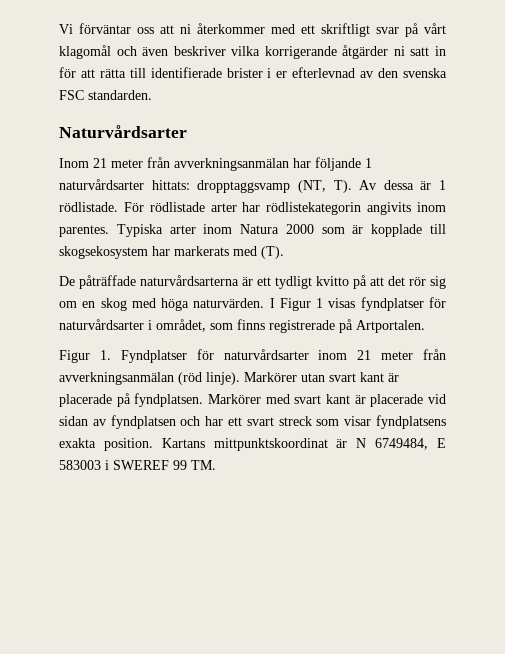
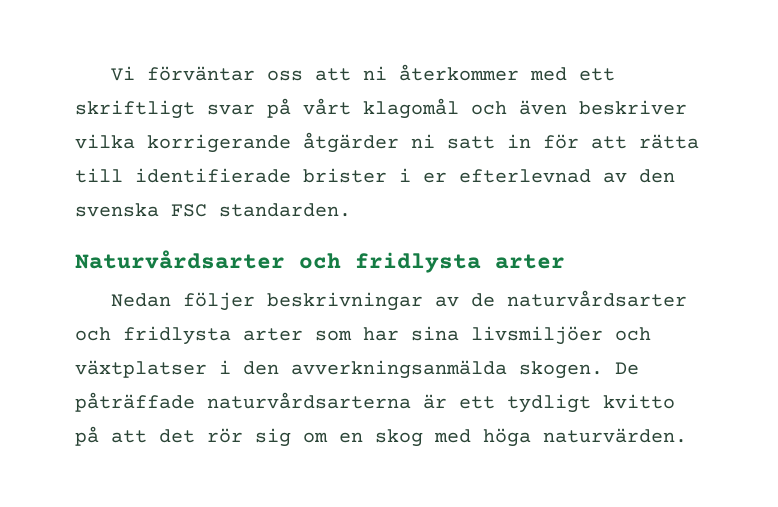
[59,157,372,171] [59,179,446,193] [59,202,446,215] [59,224,446,237] [59,246,284,259] // Inom 21 meter från avverkningsanmälan har följande 1 naturvårdsarter hittats: dropptaggsvamp (NT, T). Av dessa är 1 rödlistade. För rödlistade arter har rödlistekategorin angivits inom parentes. Typiska arter inom Natura 2000 som är kopplade till skogsekosystem har markerats med (T). // -> [299,252,565,273] [111,290,688,311] [75,326,651,345] [75,360,603,379] och fridlysta arter // Nedan följer beskrivningar av de naturvårdsarter och fridlysta arter som har sina livsmiljöer och växtplatser i den avverkningsanmälda skogen.
[269,297,446,311] [59,319,425,333] [59,349,446,363] [59,372,399,385] [59,393,446,407] [59,415,447,429] [59,438,446,451] [59,460,216,470] I Figur 1 visas fyndplatser för naturvårdsarter i området, som finns registrerade på Artportalen. // Figur 1. Fyndplatser för naturvårdsarter inom 21 meter från avverkningsanmälan (röd linje). Markörer utan svart kant är placerade på fyndplatsen. Markörer med svart kant är placerade vid sidan av fyndplatsen och har ett svart streck som visar fyndplatsens exakta position. Kartans mittpunktskoordinat är N 6749484, E 583003 i SWEREF 99 TM. -> (687, 435) none

